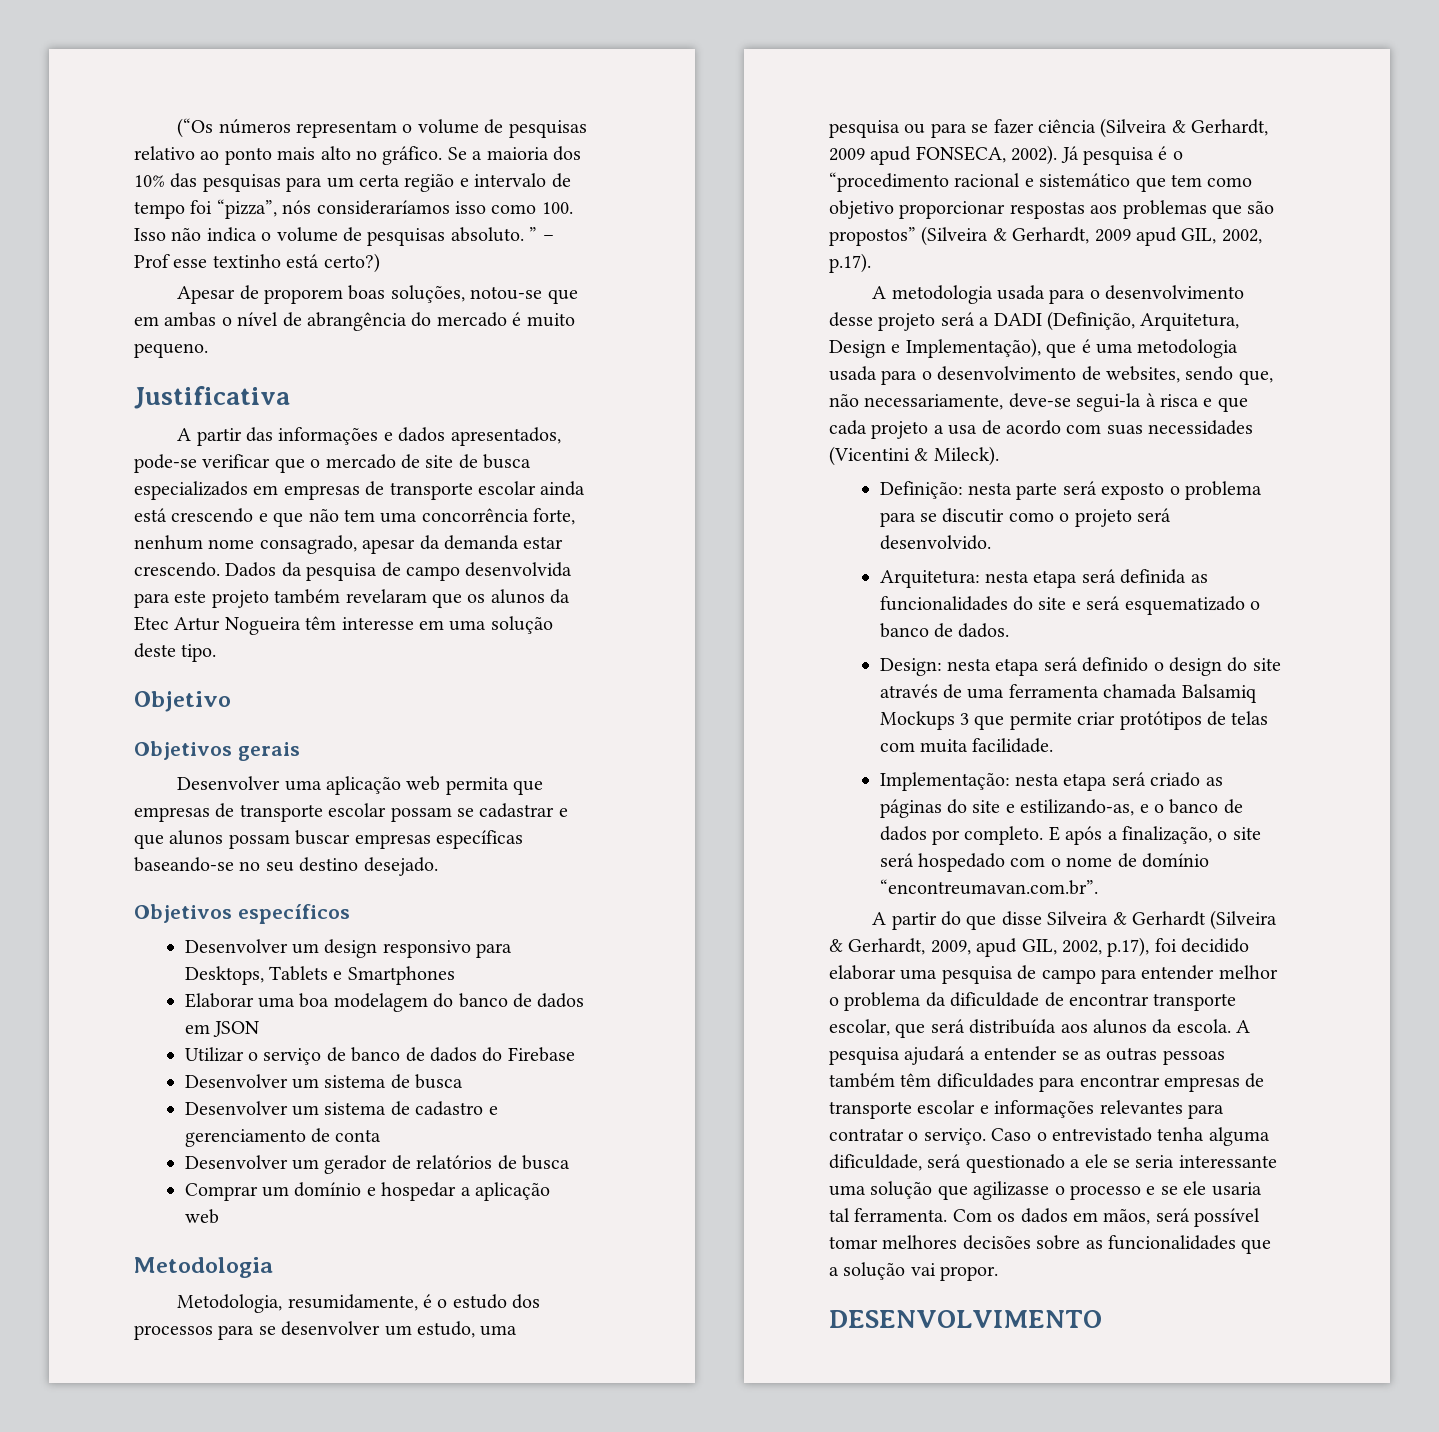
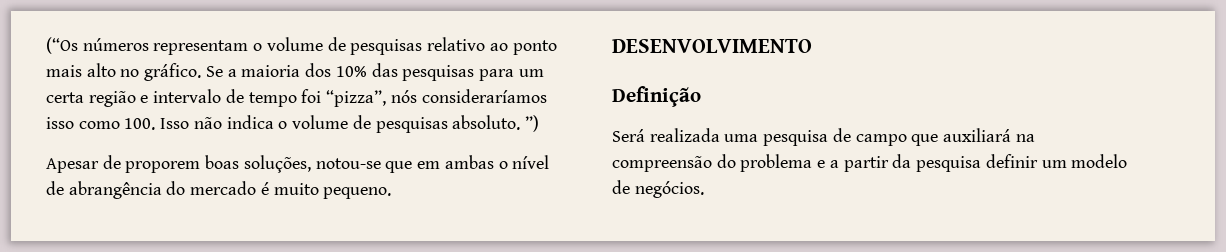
[529,227,554,241] [134,253,380,273] ” – Prof esse textinho está certo?) -> [524,115,539,132] ”)
[134,386,290,409] [177,427,561,446] [134,454,532,473] [134,481,586,500] [134,508,576,527] [134,535,564,554] [134,562,573,581] [134,589,571,608] [134,616,553,635] [134,643,217,662] [134,691,231,712] [134,741,300,761] [177,776,544,795] [134,803,568,822] [134,830,523,849] [134,857,438,876] [134,904,350,924] [184,939,513,958] [184,966,455,985] [184,993,585,1012] [184,1021,260,1037] [184,1047,575,1065] [184,1074,464,1089] [184,1101,498,1116] [184,1128,382,1147] [184,1155,571,1174] [184,1182,551,1201] [184,1209,219,1224] [134,1257,273,1278] [177,1294,541,1313] [134,1321,518,1340] [829,118,1269,138] [829,145,1183,165] [829,172,1253,192] [829,200,1275,219] [829,226,1262,246] [829,253,871,273] [872,285,1245,304] [829,311,1240,331] [829,338,1239,358] [829,366,1273,385] [829,393,1248,412] [829,420,1254,439] [829,446,999,466] [879,481,1263,500] [879,508,1172,527] [879,535,991,550] [879,569,1208,588] [879,596,1261,615] [879,623,1010,638] [879,657,1281,676] [879,684,1257,703] [879,711,1269,730] [879,738,1054,753] [879,772,1223,791] [879,799,1243,818] [879,826,1261,845] [879,853,1210,872] [879,879,1098,895] [872,910,1278,930] [829,937,1250,957] [829,965,1278,984] [829,992,1237,1011] [829,1019,1251,1038] [829,1046,1225,1065] [829,1073,1265,1092] [829,1100,1224,1119] [829,1127,1270,1146] [829,1154,1277,1173] [829,1181,1262,1200] [829,1208,1261,1227] [829,1235,1272,1254] [829,1262,999,1281] [829,1310,1102,1328] Justificativa // A partir das informações e dados apresentados, pode-se verificar que o mercado de site de busca especializados em empresas de transporte escolar ainda está crescendo e que não tem uma concorrência forte, nenhum nome consagrado, apesar da demanda estar crescendo. Dados da pesquisa de campo desenvolvida para este projeto também revelaram que os alunos da Etec Artur Nogueira têm interesse em uma solução deste tipo. // Objetivo // Objetivos gerais // Desenvolver uma aplicação web permita que empresas de transporte escolar possam se cadastrar e que alunos possam buscar empresas específicas baseando-se no seu destino desejado. // Objetivos específicos // Desenvolver um design responsivo para Desktops, Tablets e Smartphones // Elaborar uma boa modelagem do banco de dados em JSON // Utilizar o serviço de banco de dados do Firebase // Desenvolver um sistema de busca // Desenvolver um sistema de cadastro e gerenciamento de conta // Desenvolver um gerador de relatórios de busca // Comprar um domínio e hospedar a aplicação web // Metodologia // Metodologia, resumidamente, é o estudo dos processos para se desenvolver um estudo, uma pesquisa ou para se fazer ciência (Silveira & Gerhardt, 2009 apud FONSECA, 2002). Já pesquisa é o “procedimento racional e sistemático que tem como objetivo proporcionar respostas aos problemas que são propostos” (Silveira & Gerhardt, 2009 apud GIL, 2002, p.17). // A metodologia usada para o desenvolvimento desse projeto será a DADI (Definição, Arquitetura, Design e Implementação), que é uma metodologia usada para o desenvolvimento de websites, sendo que, não necessariamente, deve-se segui-la à risca e que cada projeto a usa de acordo com suas necessidades (Vicentini & Mileck). // Definição: nesta parte será exposto o problema para se discutir como o projeto será desenvolvido. // Arquitetura: nesta etapa será definida as funcionalidades do site e será esquematizado o banco de dados. // Design: nesta etapa será definido o design do site através de uma ferramenta chamada Balsamiq Mockups 3 que permite criar protótipos de telas com muita facilidade. // Implementação: nesta etapa será criado as páginas do site e estilizando-as, e o banco de dados por completo. E após a finalização, o site será hospedado com o nome de domínio “encontreumavan.com.br”. // A partir do que disse Silveira & Gerhardt (Silveira & Gerhardt, 2009, apud GIL, 2002, p.17), foi decidido elaborar uma pesquisa de campo para entender melhor o problema da dificuldade de encontrar transporte escolar, que será distribuída aos alunos da escola. A pesquisa ajudará a entender se as outras pessoas também têm dificuldades para encontrar empresas de transporte escolar e informações relevantes para contratar o serviço. Caso o entrevistado tenha alguma dificuldade, será questionado a ele se seria interessante uma solução que agilizasse o processo e se ele usaria tal ferramenta. Com os dados em mãos, será possível tomar melhores decisões sobre as funcionalidades que a solução vai propor. // DESENVOLVIMENTO -> [612,39,812,53] [612,86,701,107] [612,128,1035,146] [612,154,1128,172] [612,180,704,198] DESENVOLVIMENTO // Definição // Será realizada uma pesquisa de campo que auxiliará na compreensão do problema e a partir da pesquisa definir um modelo de negócios.

